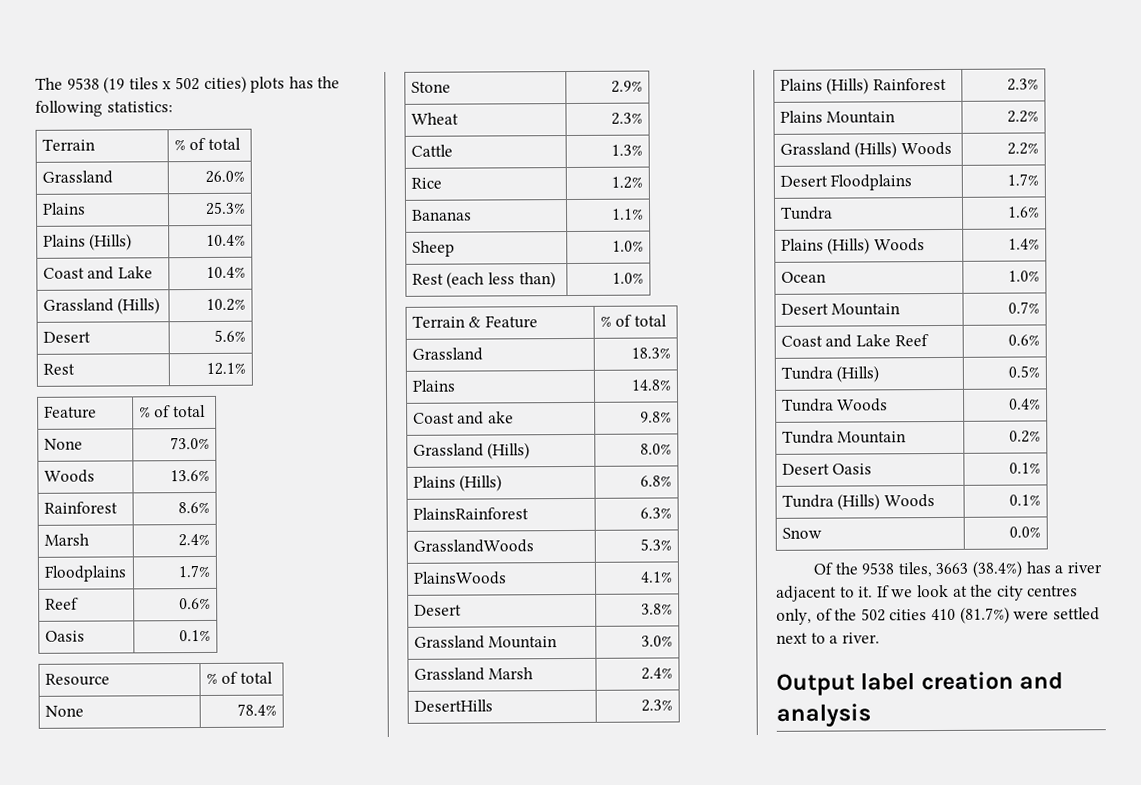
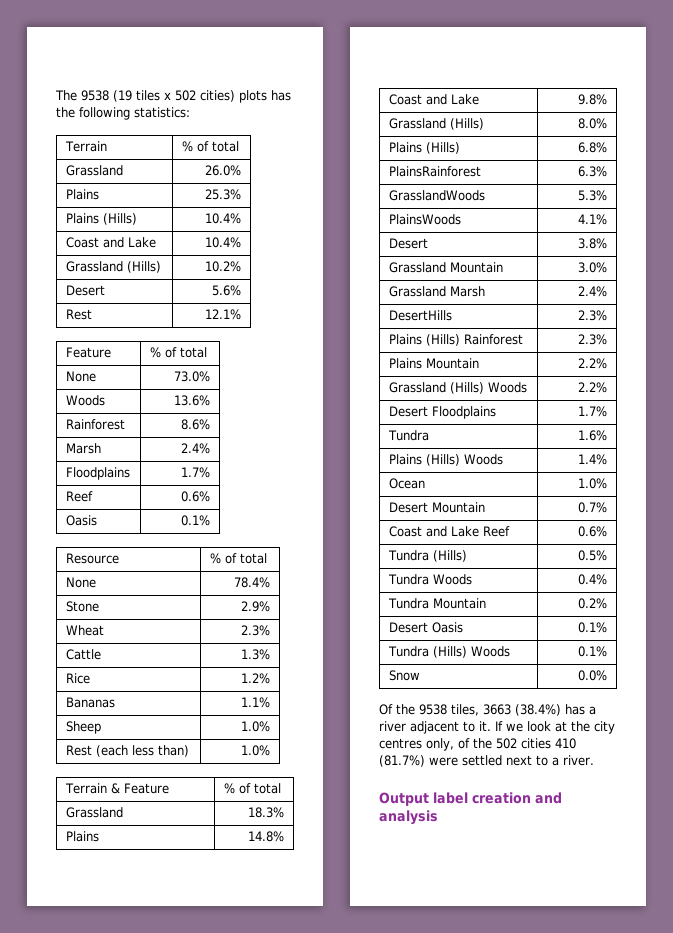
[488,411,515,424] ake -> [450,94,479,105] Lake

